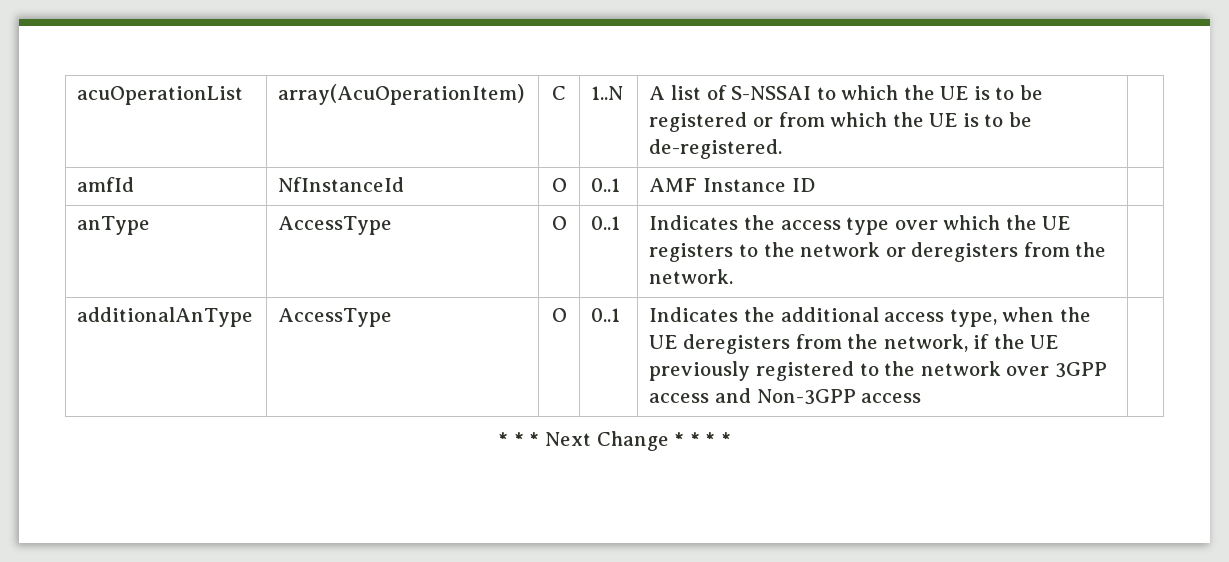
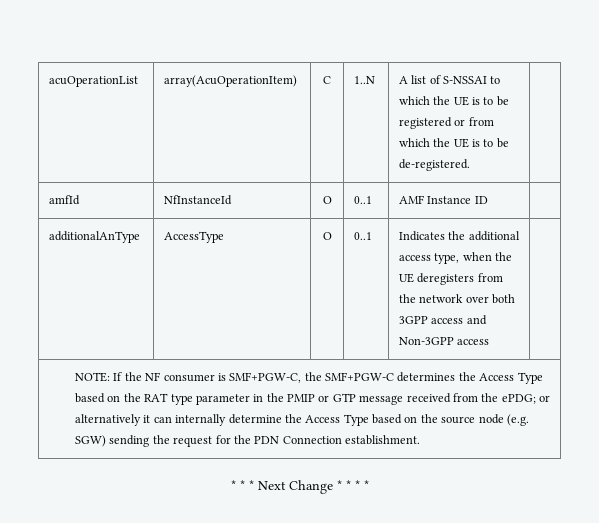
[77,216,151,235] [278,216,393,235] [551,216,567,230] [591,216,621,230] [649,215,1071,235] [649,242,1107,262] [649,269,734,284] // anType | AccessType | O | 0..1 | Indicates the access type over which the UE registers to the network or deregisters from the network. | -> (488, 200) none
[883,334,1059,352] [649,361,916,381] network, if the UE previously registered to the -> (416, 298) none
(1050, 371) none -> [491,294,515,304] both
(922, 398) none -> [75,372,543,384] [75,393,551,405] [75,414,529,426] [75,435,421,447] // NOTE: If the NF consumer is SMF+PGW-C, the SMF+PGW-C determines the Access Type based on the RAT type parameter in the PMIP or GTP message received from the ePDG; or alternatively it can internally determine the Access Type based on the source node (e.g. SGW) sending the request for the PDN Connection establishment.

